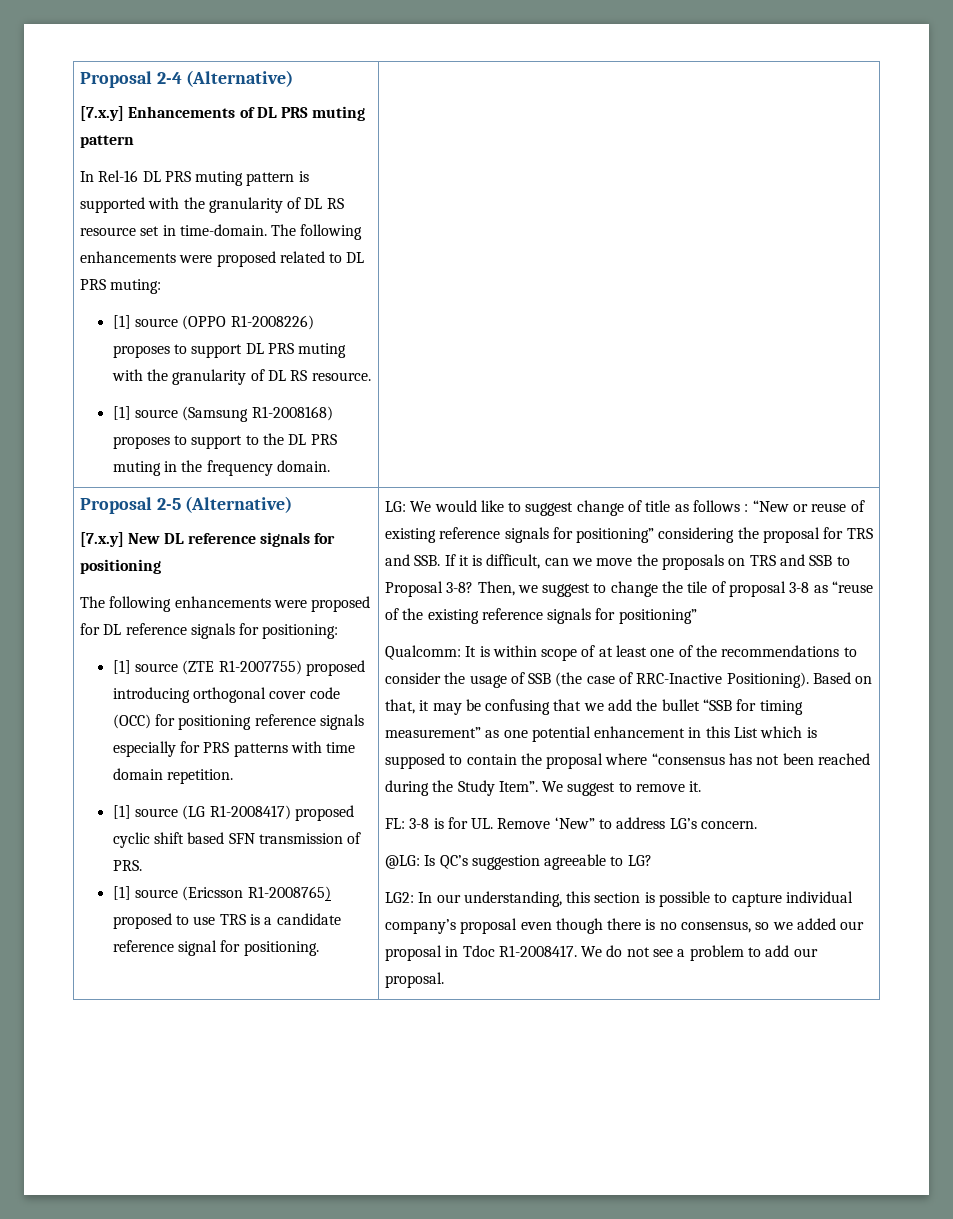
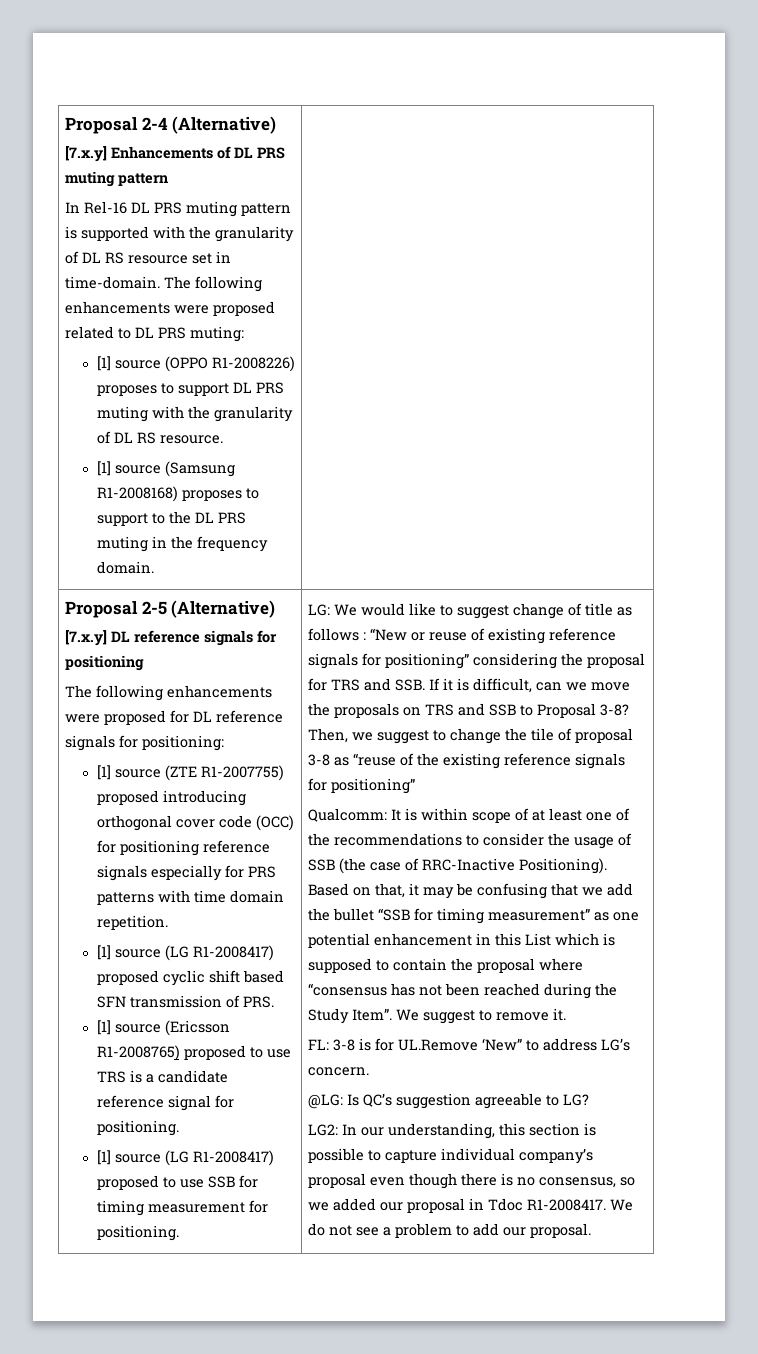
[128,533,161,544] New -> (108, 638) none
(319, 948) none -> [96,1150,274,1166] [96,1175,258,1190] [96,1200,268,1216] [96,1225,179,1241] // [1] source (LG R1-2008417) proposed to use SSB for timing measurement for positioning.
[471,818,551,829] UL. Remove -> [398,1039,479,1051] UL.Remove

